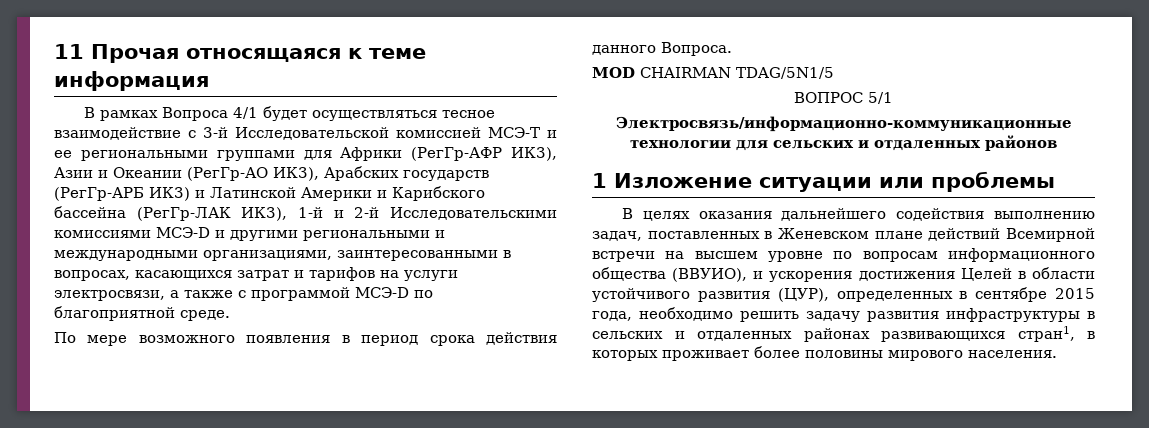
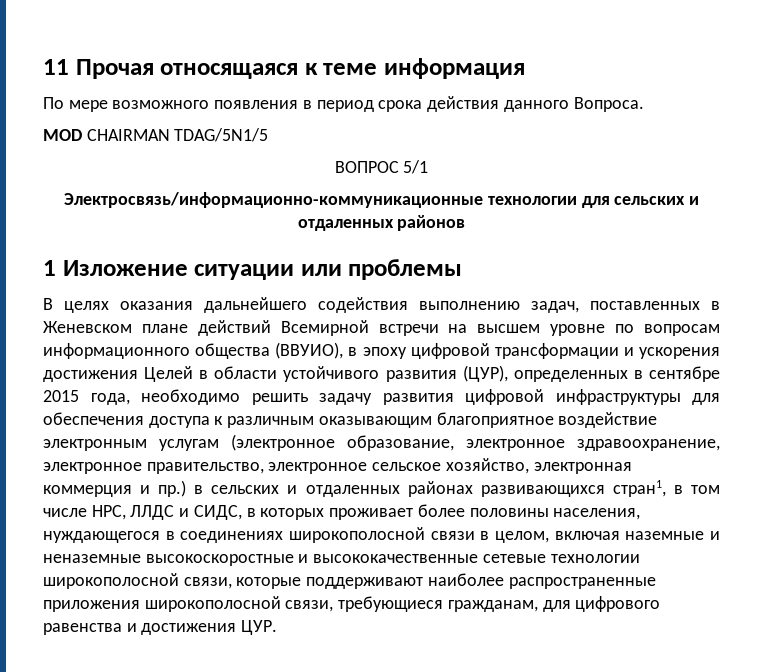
[84,106,496,121] [54,127,557,140] [54,147,557,161] [54,166,489,181] [54,186,485,201] [54,206,557,221] [54,227,445,241] [54,250,511,261] [54,267,458,281] [54,287,433,301] [54,306,230,321] // В рамках Вопроса 4/1 будет осуществляться тесное взаимодействие с 3-й Исследовательской комиссией МСЭ-Т и ее региональными группами для Африки (РегГр-АФР ИК3), Азии и Океании (РегГр-АО ИК3), Арабских государств (РегГр-АРБ ИК3) и Латинской Америки и Карибского бассейна (РегГр-ЛАК ИК3), 1-й и 2-й Исследовательскими комиссиями МСЭ-D и другими региональными и международными организациями, заинтересованными в вопросах, касающихся затрат и тарифов на услуги электросвязи, а также с программой МСЭ-D по благоприятной среде. -> (526, 68) none
(748, 275) none -> [348,343,619,359] в эпоху цифровой трансформации
[946,308,1080,322] инфраструктуры -> [465,389,720,405] [43,412,658,428] [43,434,720,451] [43,458,632,474] [43,480,187,497] цифровой инфраструктуры для обеспечения доступа к различным оказывающим благоприятное воздействие электронным услугам (электронное образование, электронное здравоохранение, электронное правительство, электронное сельское хозяйство, электронная коммерция и пр.)
[592,346,1057,361] которых проживает более половины мирового населения. -> [691,485,721,494] [43,504,641,520] [43,527,720,543] [43,554,640,566] [43,573,656,589] [43,596,661,612] [43,620,278,635] том числе НРС, ЛЛДС и СИДС, в которых проживает более половины населения, нуждающегося в соединениях широкополосной связи в целом, включая наземные и неназемные высокоскоростные и высококачественные сетевые технологии широкополосной связи, которые поддерживают наиболее распространенные приложения широкополосной связи, требующиеся гражданам, для цифрового равенства и достижения ЦУР.

